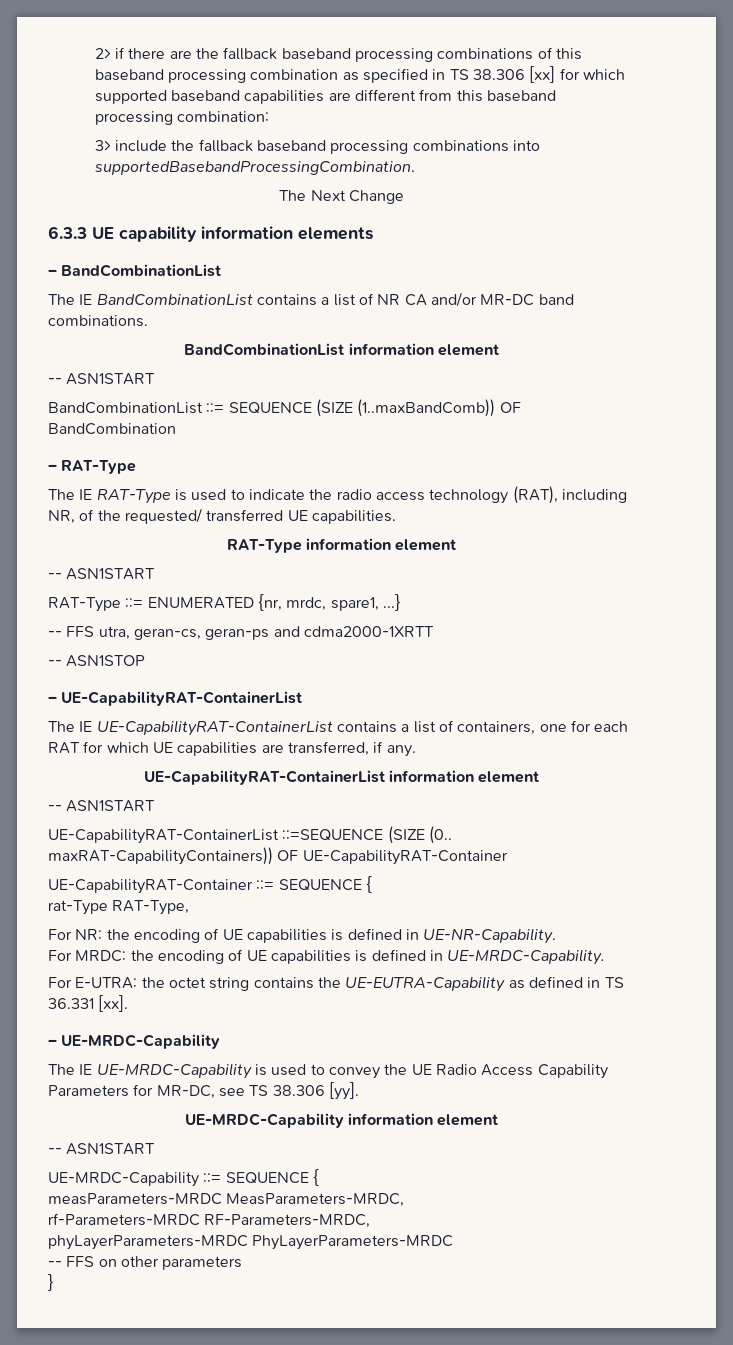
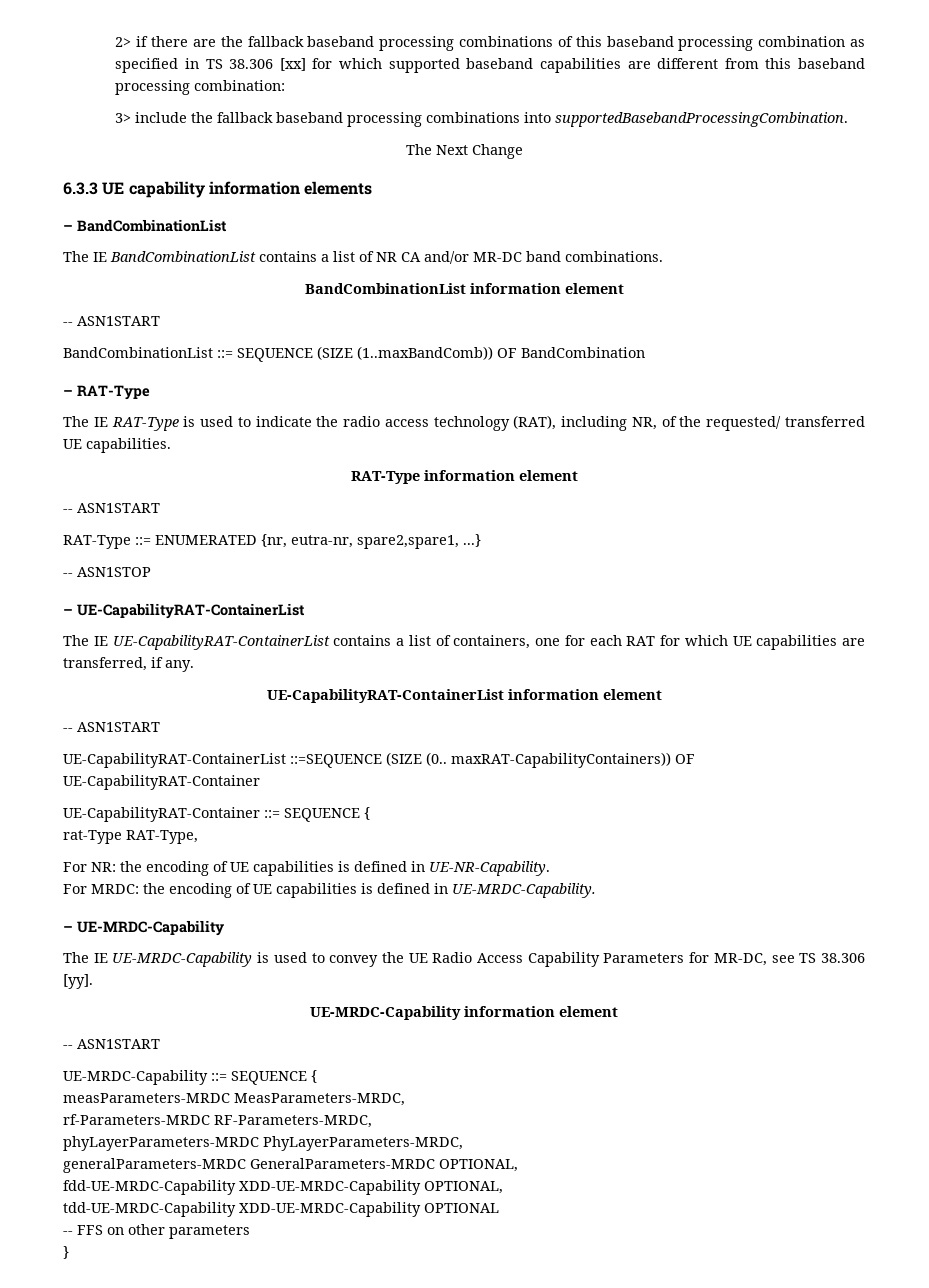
[286,597,379,611] mrdc, spare1, -> [291,535,459,549] eutra-nr, spare2,spare1,
[48,626,434,640] // -- FFS utra, geran-cs, geran-ps and cdma2000-1XRTT -> (481, 540) none
[48,976,624,992] [48,995,129,1012] // For E-UTRA: the octet string contains the UE-EUTRA-Capability as defined in TS 36.331 [xx]. -> (596, 890) none
[252,1235,454,1250] PhyLayerParameters-MRDC -> [263,1136,463,1151] [63,1158,518,1173] [63,1180,503,1195] [63,1202,499,1217] PhyLayerParameters-MRDC, // generalParameters-MRDC GeneralParameters-MRDC OPTIONAL, // fdd-UE-MRDC-Capability XDD-UE-MRDC-Capability OPTIONAL, // tdd-UE-MRDC-Capability XDD-UE-MRDC-Capability OPTIONAL

